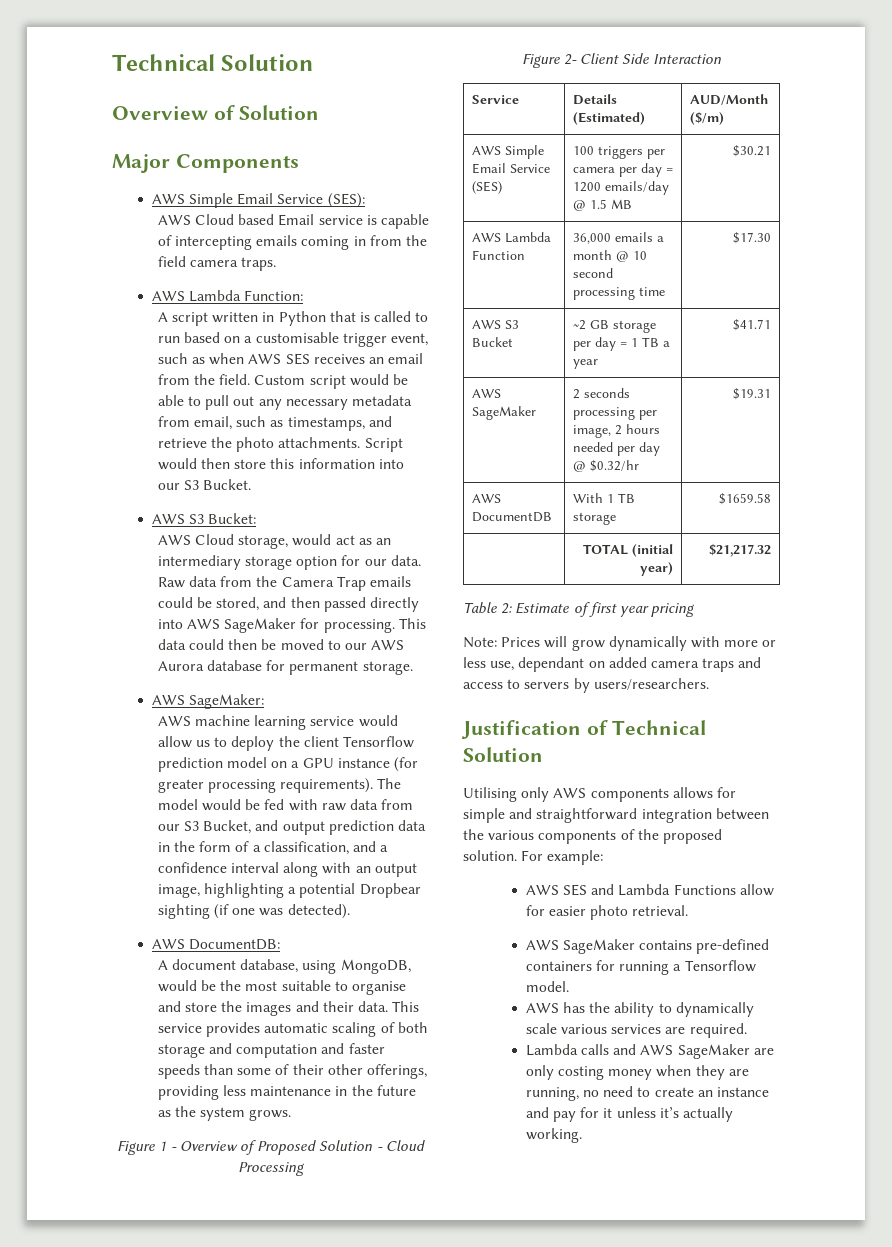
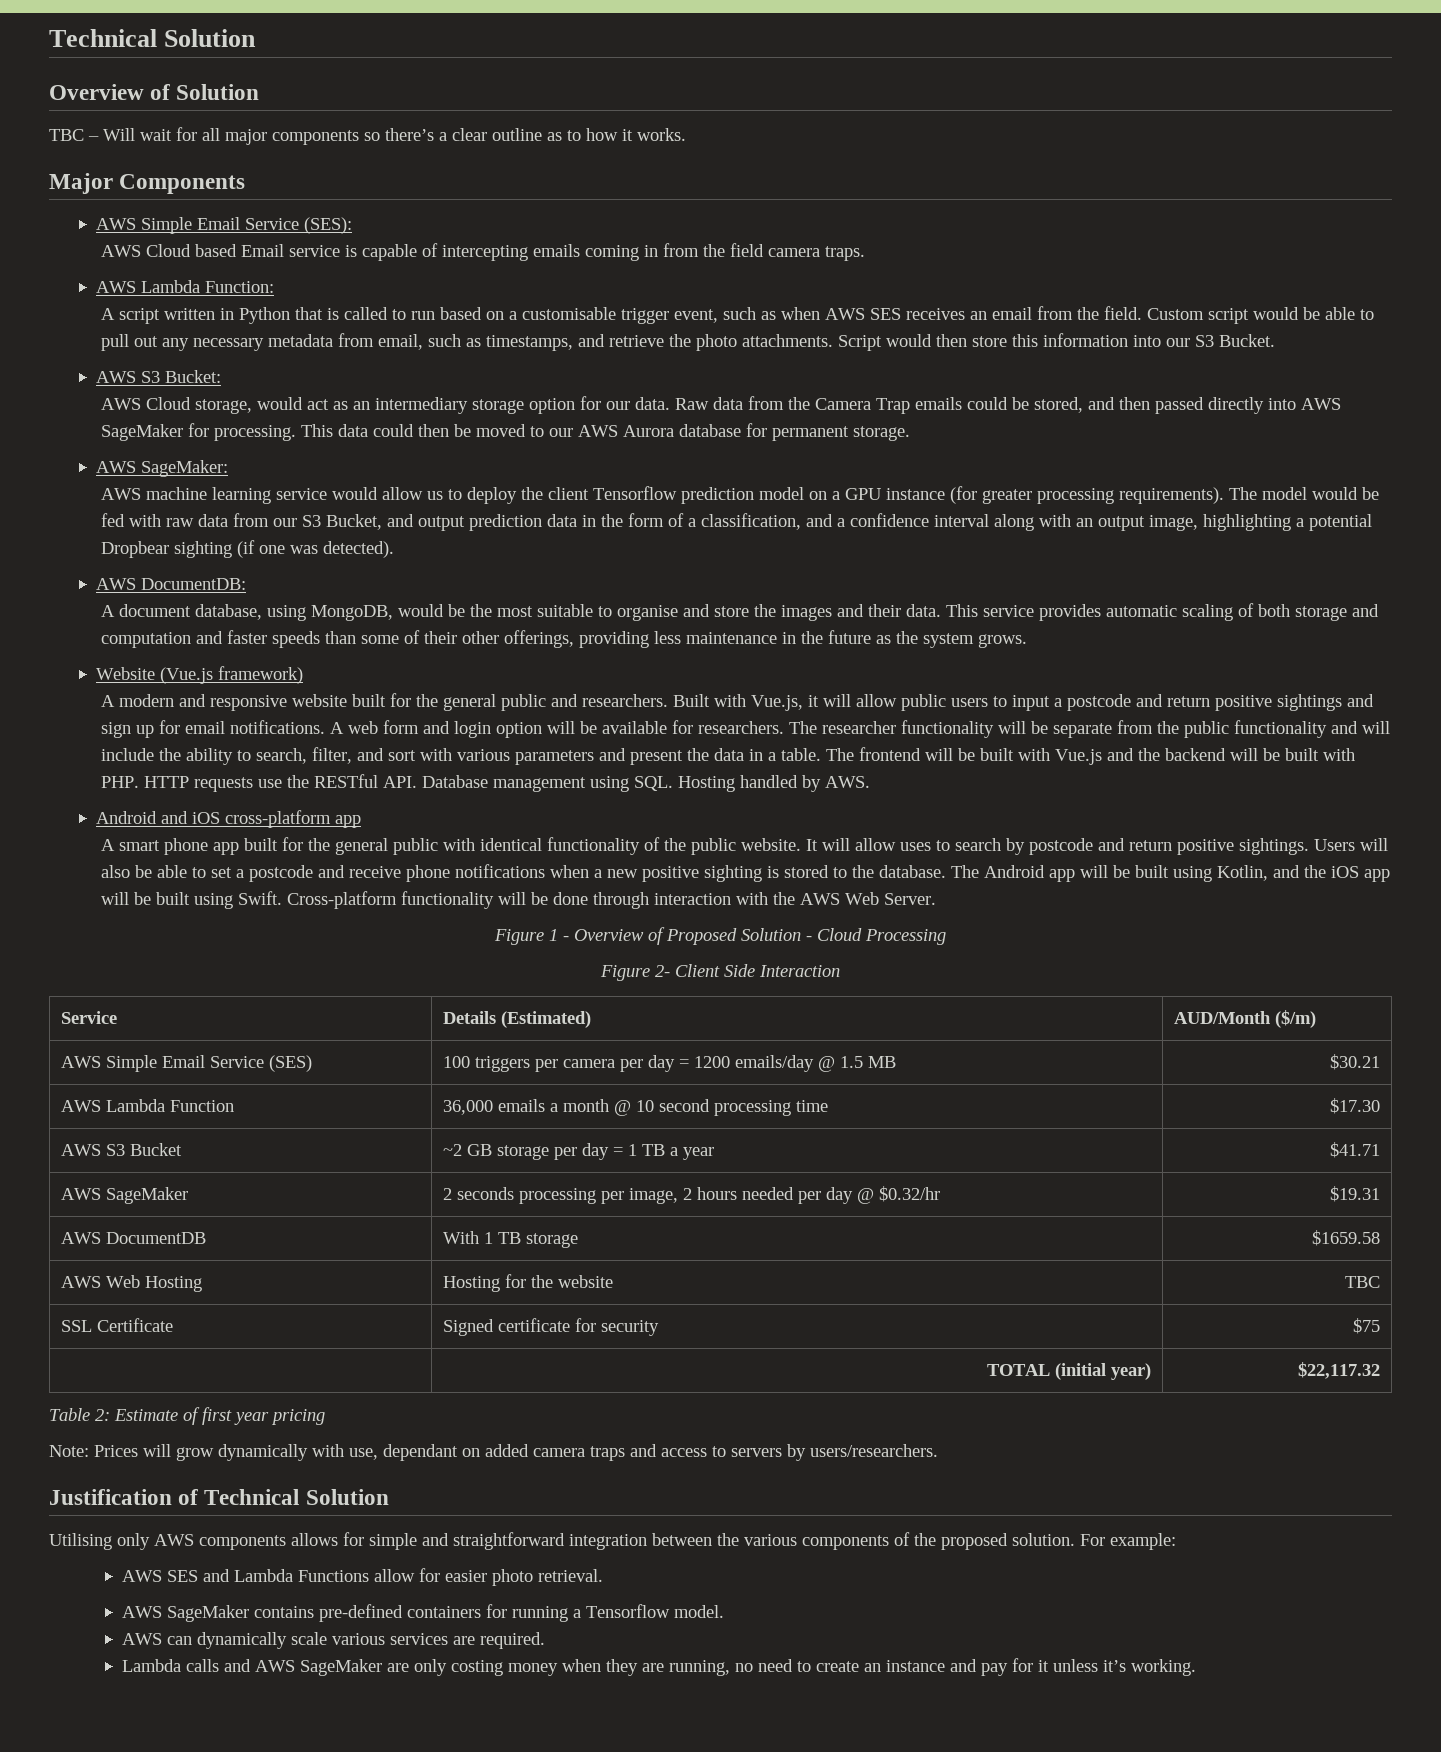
(320, 112) none -> [49,127,686,145] // TBC – Will wait for all major components so there’s a clear outline as to how it works.
(292, 1115) none -> [95,666,303,684] [101,693,1375,711] [101,720,1391,738] [101,747,1356,765] [101,774,871,792] [95,810,361,828] [101,837,1389,855] [101,864,1391,882] [101,891,937,909] // Website (Vue.js framework) // A modern and responsive website built for the general public and researchers. Built with Vue.js, it will allow public users to input a postcode and return positive sightings and sign up for email notifications. A web form and login option will be available for researchers. The researcher functionality will be separate from the public functionality and will include the ability to search, filter, and sort with various parameters and present the data in a table. The frontend will be built with Vue.js and the backend will be built with PHP. HTTP requests use the RESTful API. Database management using SQL. Hosting handled by AWS. // Android and iOS cross-platform app // A smart phone app built for the general public with identical functionality of the public website. It will allow uses to search by postcode and return positive sightings. Users will also be able to set a postcode and receive phone notifications when a new positive sighting is stored to the database. The Android app will be built using Kotlin, and the iOS app will be built using Swift. Cross-platform functionality will be done through interaction with the AWS Web Server.
(772, 499) none -> [61,1275,203,1292] [443,1274,614,1292] [1344,1276,1380,1288] [61,1318,174,1332] [443,1318,660,1336] [1352,1318,1380,1334] // AWS Web Hosting | Hosting for the website | TBC // SSL Certificate | Signed certificate for security | $75
[709,543,772,557] $21,217.32 -> [1297,1362,1380,1379] $22,117.32
[724,640,777,647] [463,657,486,668] more or less -> (344, 1450) none
[562,1002,672,1017] has the ability to -> [166,1636,192,1645] can
[682,1107,733,1122] actually -> (1126, 1666) none

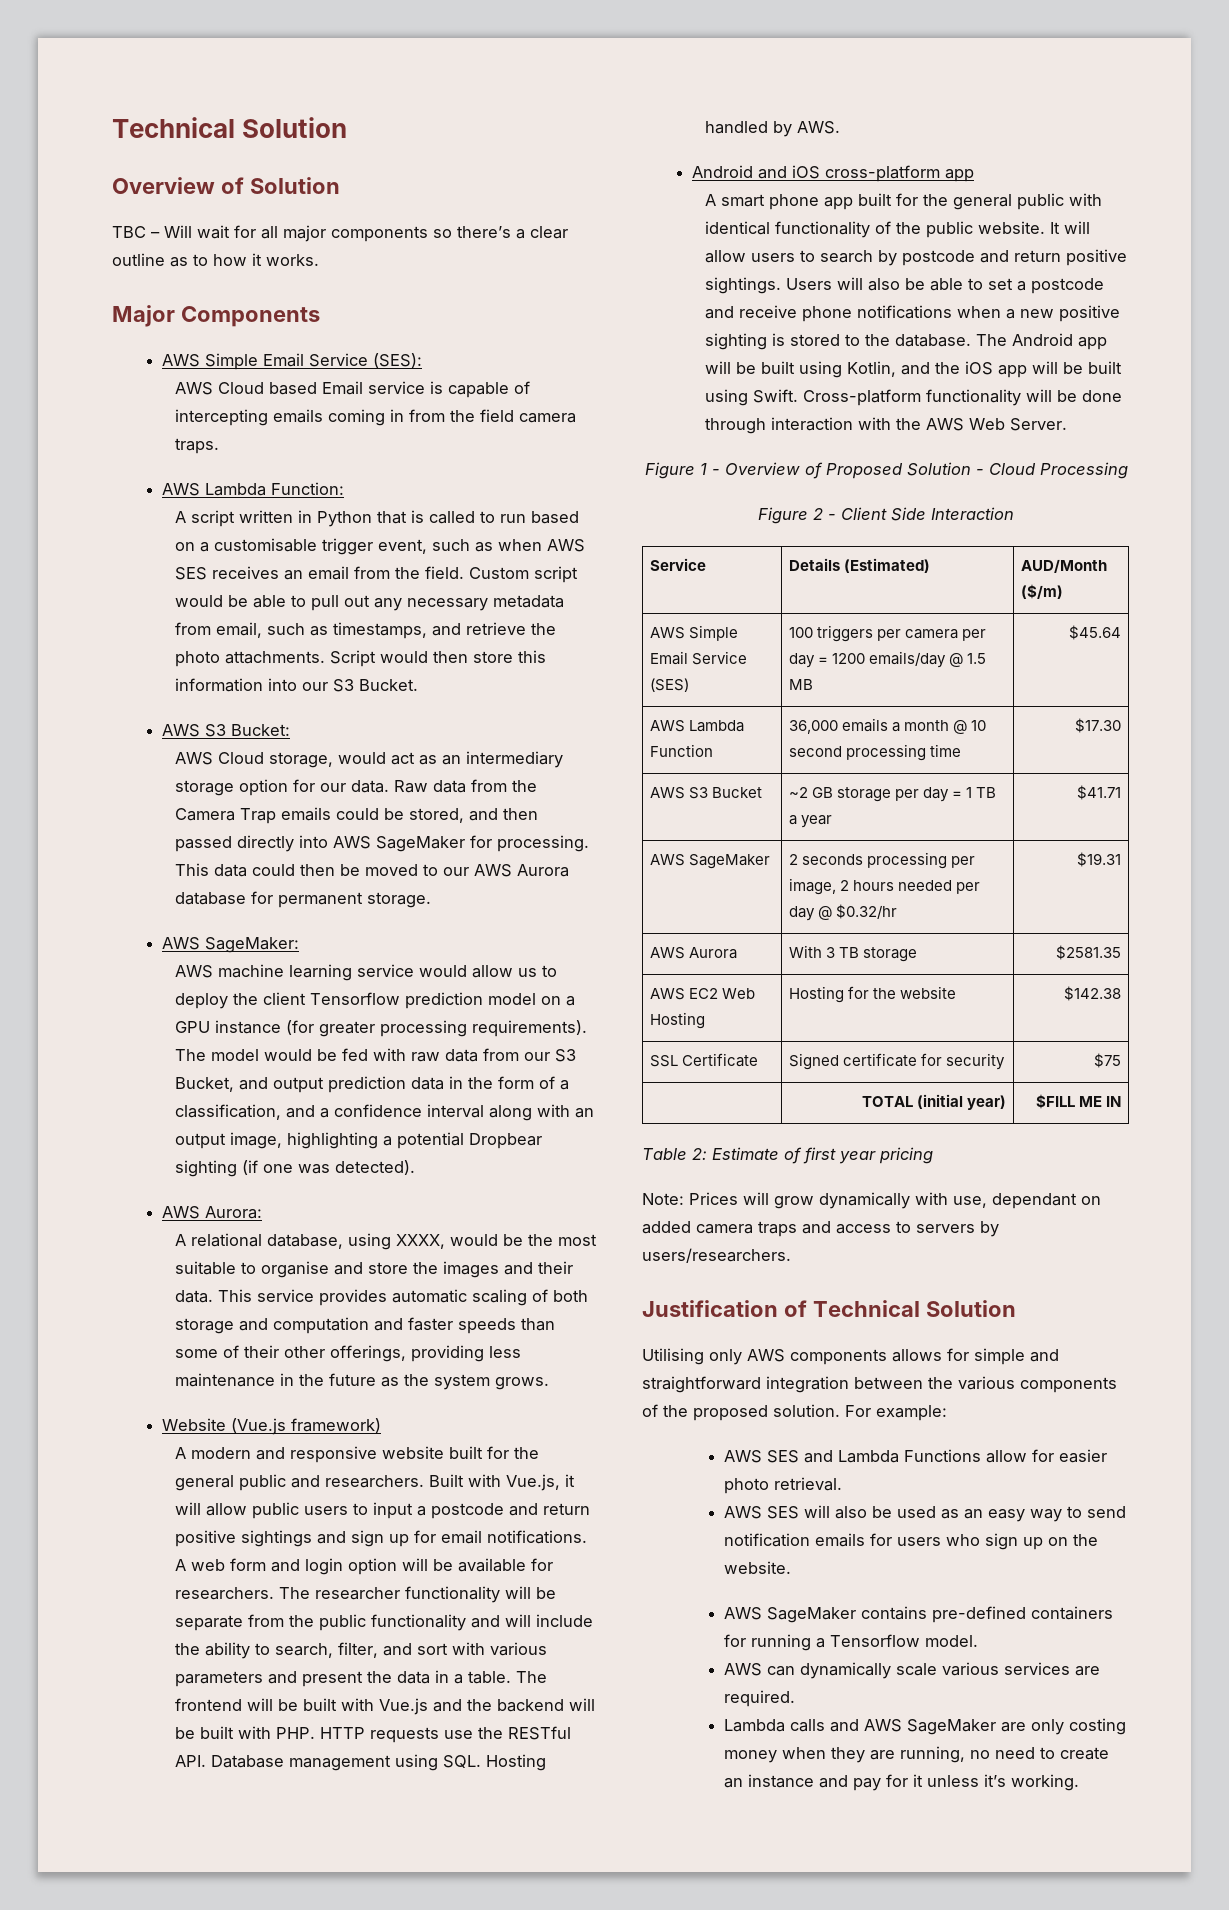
[140,578,246,590] [101,604,192,617] DocumentDB: // A document -> [204,1206,262,1219] [175,1233,263,1247] Aurora: // A relational
[311,605,394,621] MongoDB, -> [396,1234,446,1249] XXXX,
[900,842,932,851] uses -> [751,253,796,262] users
[655,965,670,977] 2- -> [813,508,836,520] 2 -
[1329,1054,1380,1070] $30.21 -> [1069,625,1122,640] $45.64
[106,1232,207,1244] DocumentDB -> [688,947,737,959] Aurora
[484,1232,494,1244] 1 -> [825,947,835,958] 3
[1311,1230,1380,1246] [61,1276,102,1288] $1659.58 // AWS -> [1056,945,1122,960] [649,988,718,1000] $2581.35 // AWS EC2
[1344,1276,1380,1288] TBC -> [1064,986,1122,1001] $142.38
[1297,1362,1380,1379] $22,117.32 -> [1036,1094,1122,1109] $FILL ME IN
(603, 1575) none -> [723,1505,1126,1522] [723,1533,1098,1550] [723,1561,791,1574] // AWS SES will also be used as an easy way to send notification emails for users who sign up on the website.

